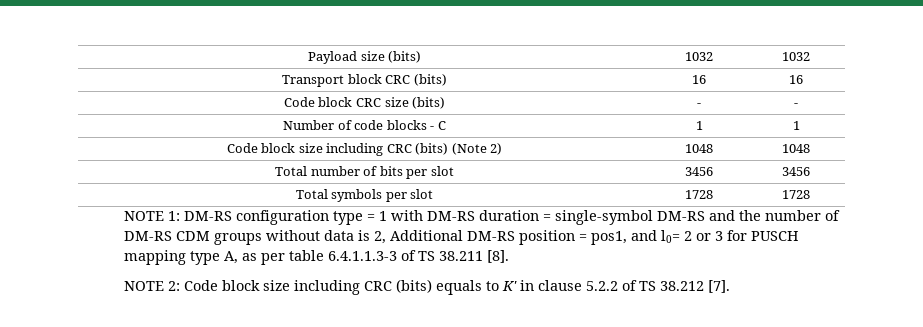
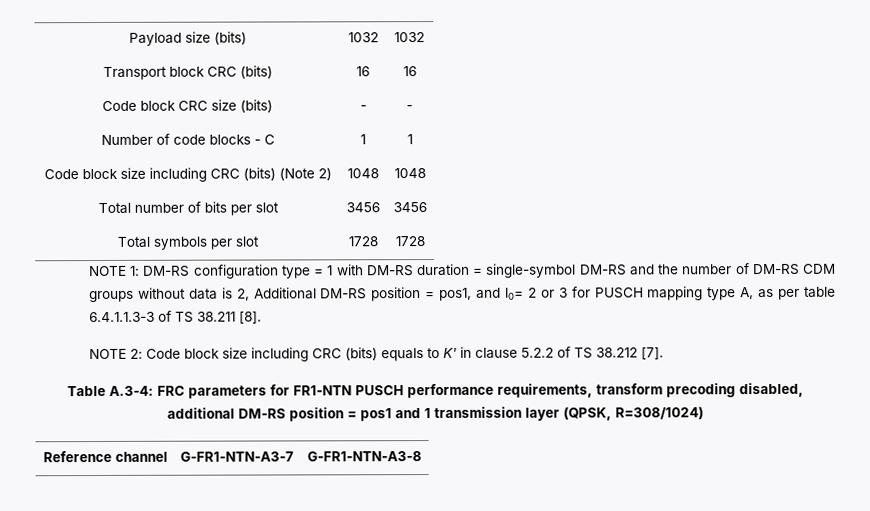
(730, 286) none -> [67,382,804,399] [167,406,704,422] [42,450,168,463] [179,451,294,462] [306,451,422,462] // Table A.3-4: FRC parameters for FR1-NTN PUSCH performance requirements, transform precoding disabled, additional DM-RS position = pos1 and 1 transmission layer (QPSK, R=308/1024) // Reference channel | G-FR1-NTN-A3-7 | G-FR1-NTN-A3-8

